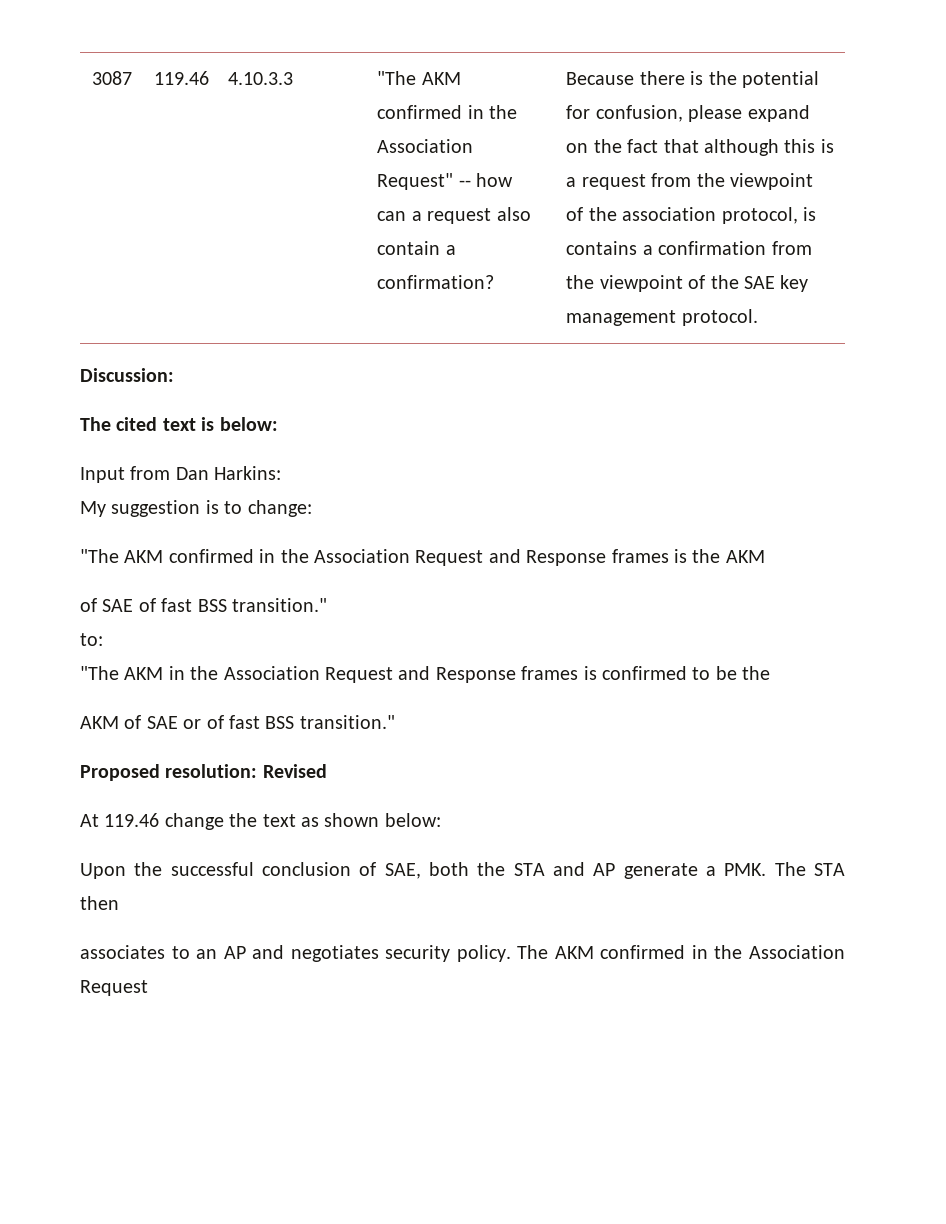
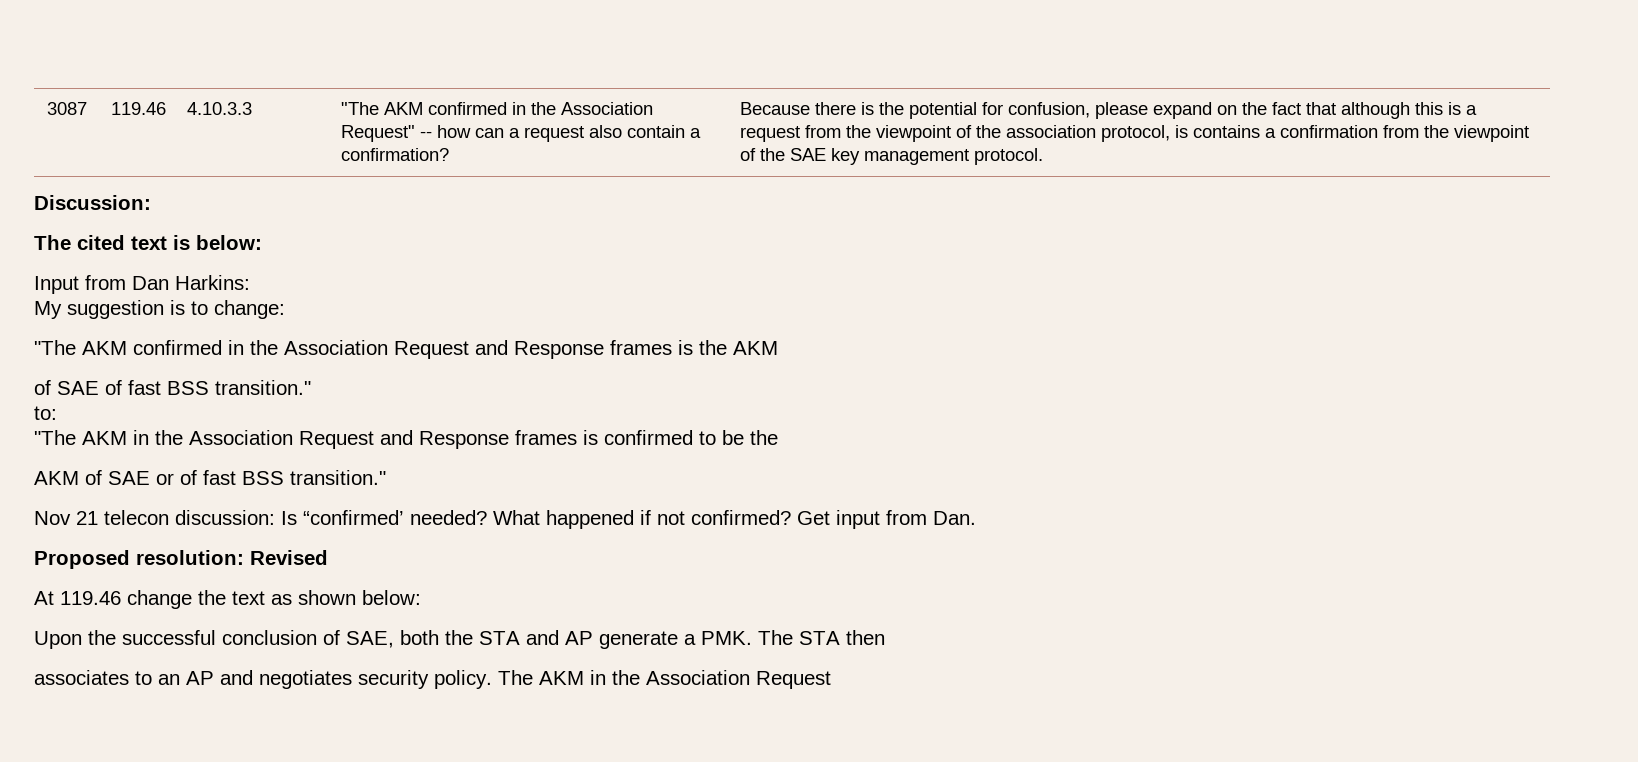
(395, 722) none -> [34,510,976,529] // Nov 21 telecon discussion: Is “confirmed’ needed? What happened if not confirmed? Get input from Dan.
[600,945,686,959] confirmed -> (584, 678) none

